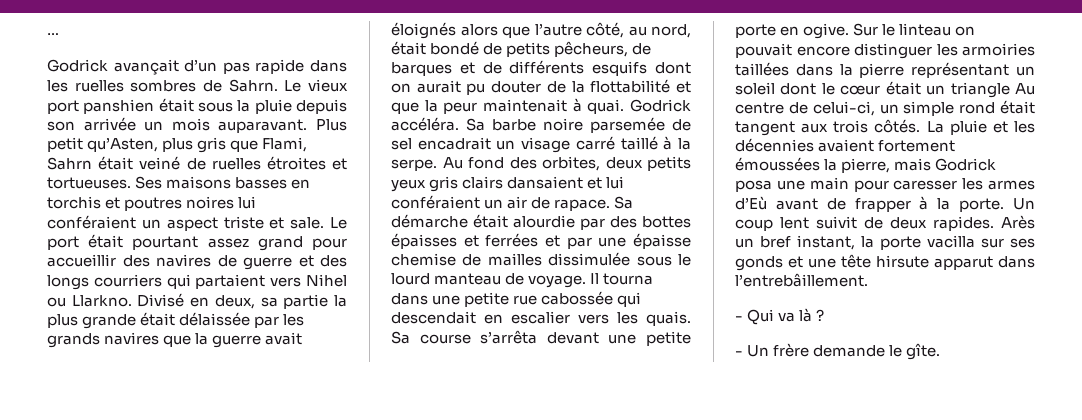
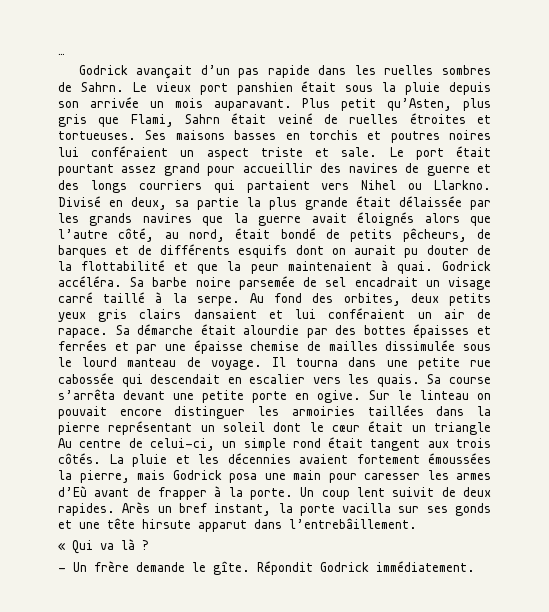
[483,99,567,112] maintenait -> [287,261,372,271] maintenaient
[735,316,743,321] - -> [58,543,66,551] «
(941, 351) none -> [257,561,475,575] Répondit Godrick immédiatement.

